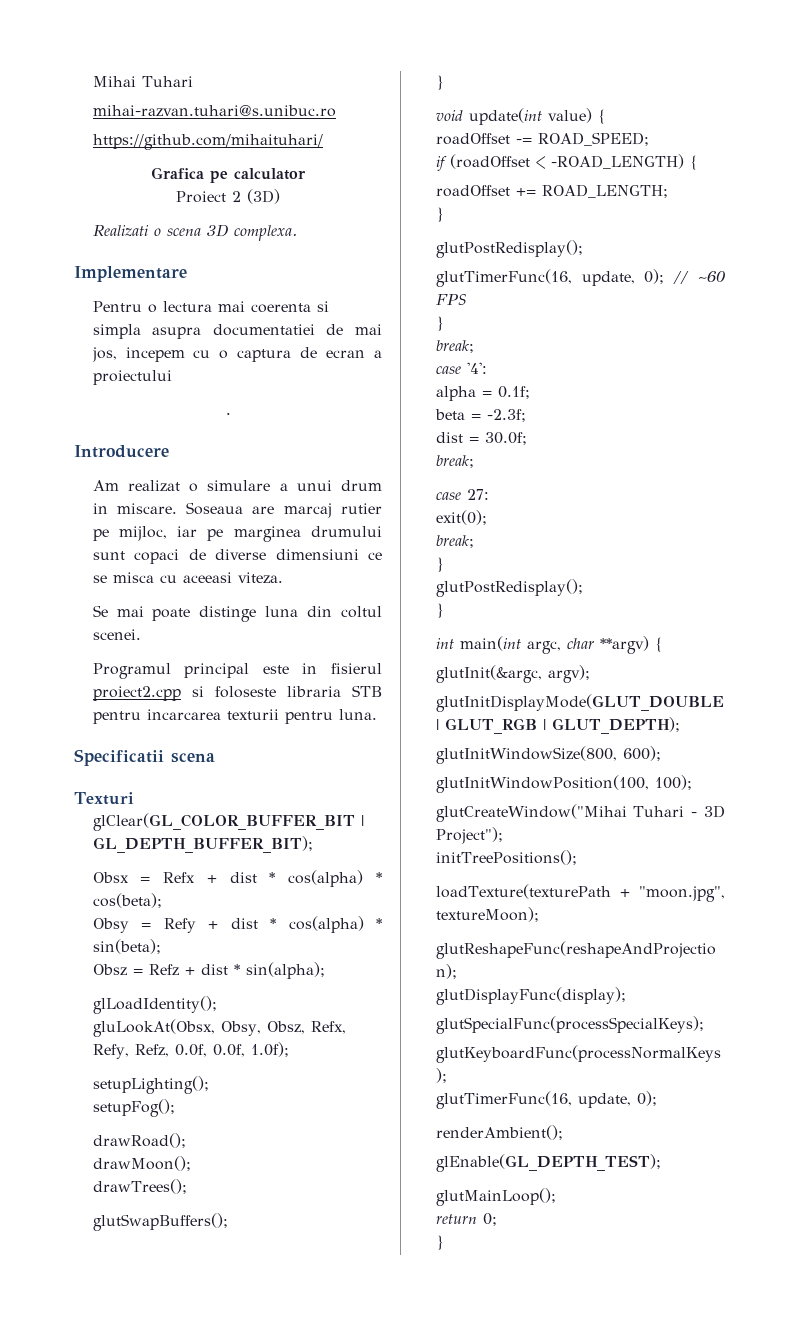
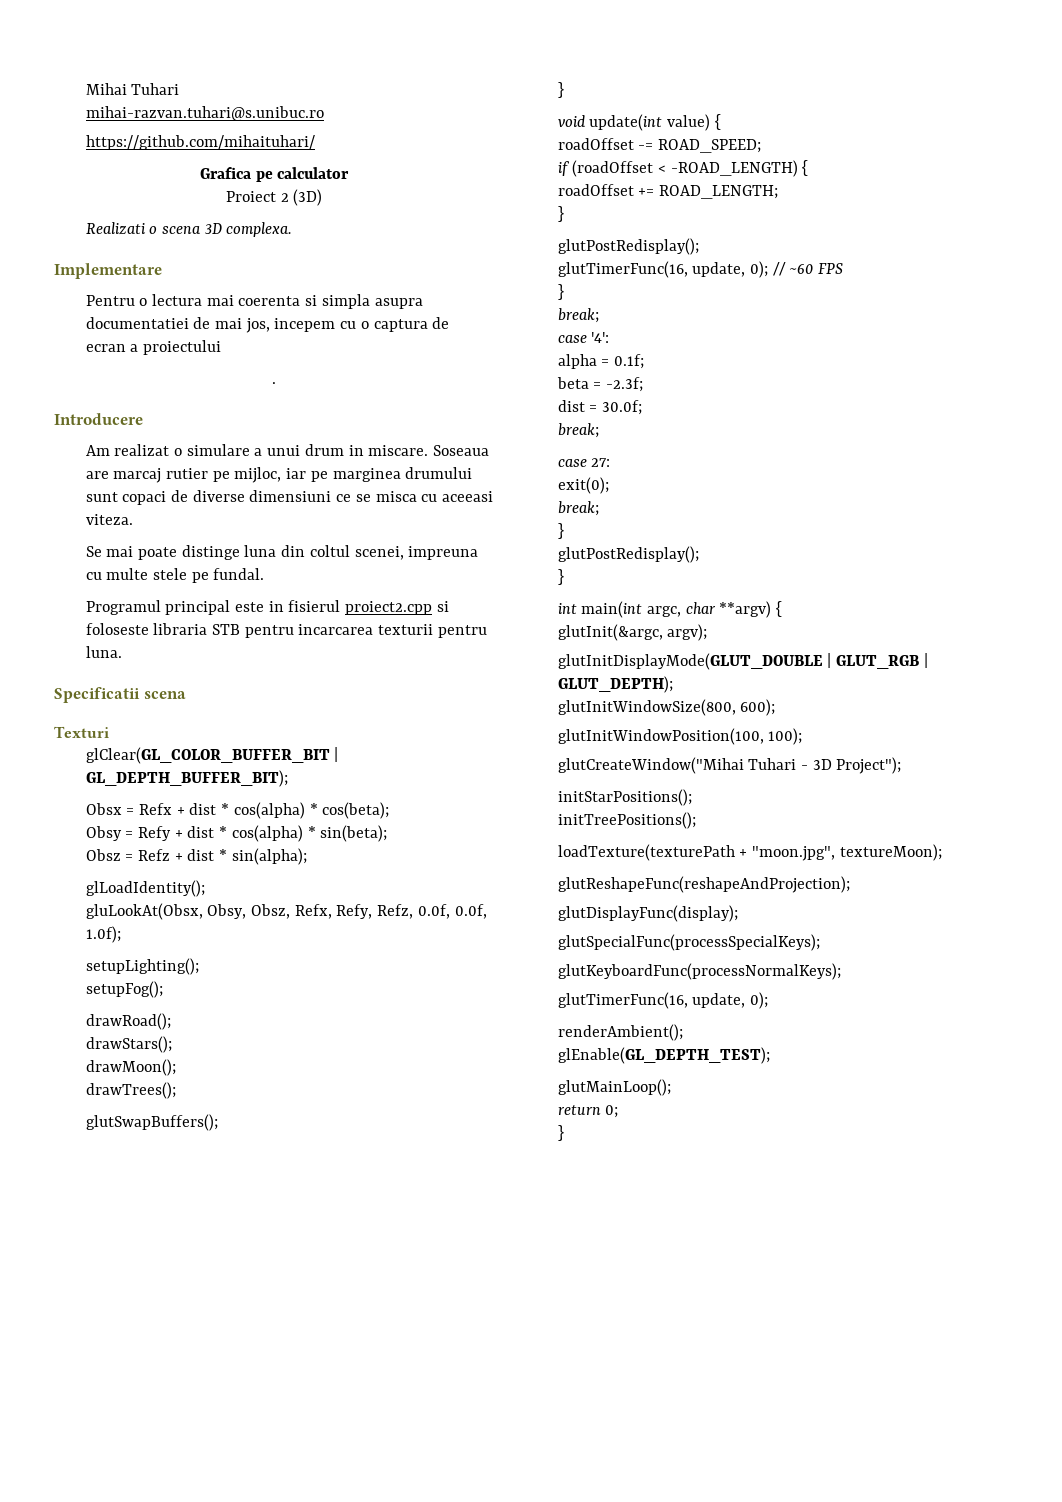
[92,629,141,640] scenei. -> [354,546,479,560] [85,568,265,583] scenei, impreuna cu multe stele pe fundal.
(186, 1140) none -> [85,1036,172,1053] // drawStars();
(503, 835) none -> [557,789,692,806] // initStarPositions();

